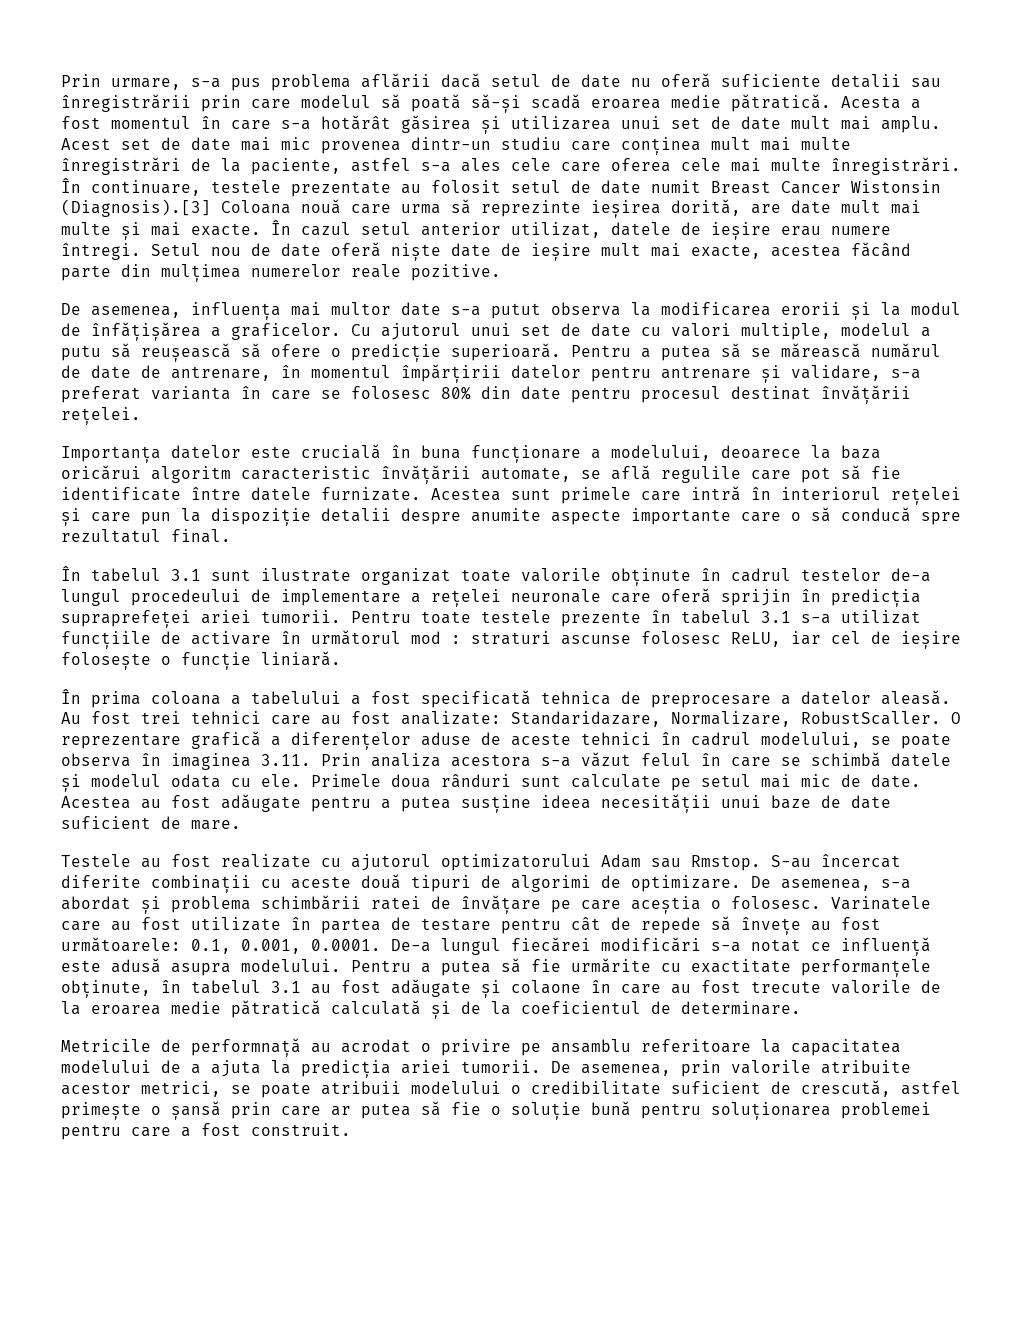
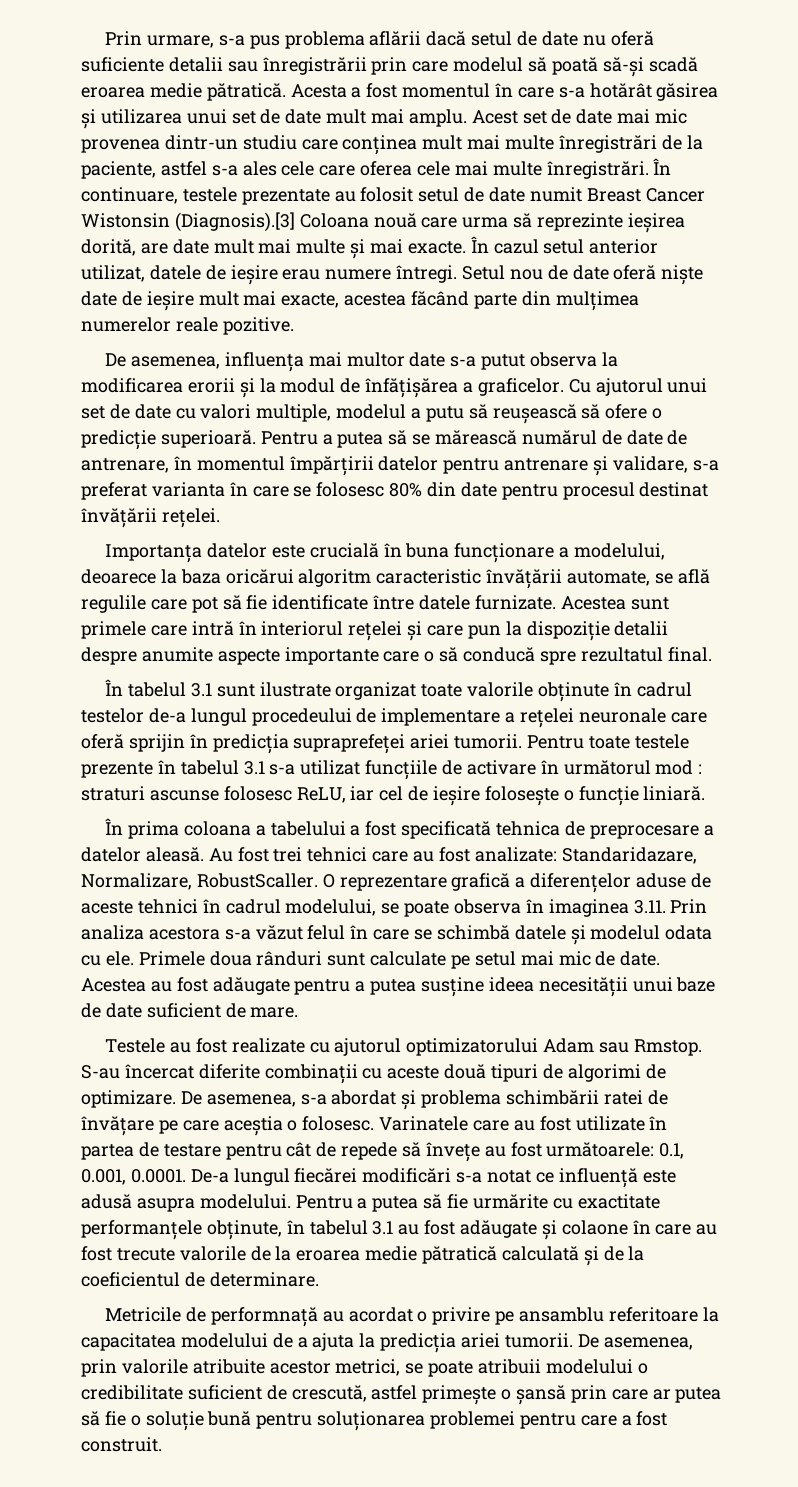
[341,1039,411,1053] acrodat -> [348,1307,413,1322] acordat

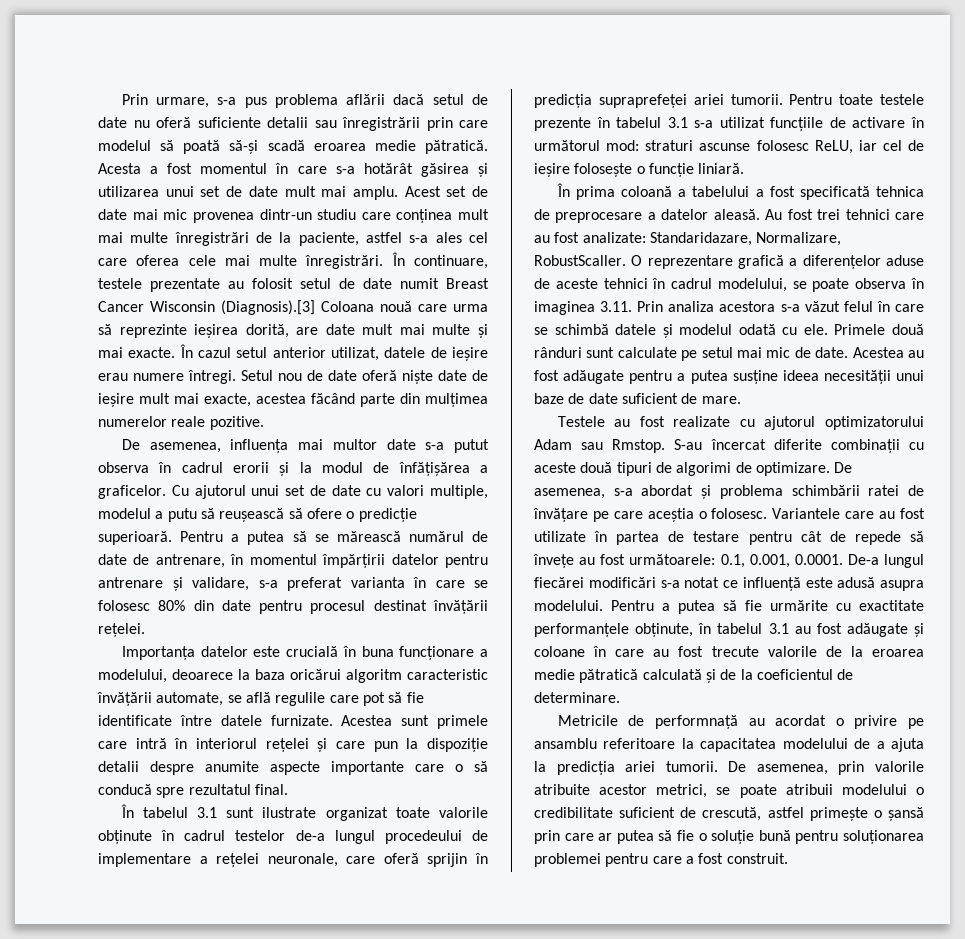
[281,161,315,176] cele -> [469,232,488,243] cel
[81,213,170,228] Wistonsin -> [150,301,215,312] Wisconsin
[601,352,618,367] [81,378,183,393] la modificarea -> [158,462,223,473] în cadrul
[578,708,666,723] neuronale -> [267,853,338,867] neuronale,
[655,760,703,775] mod : -> [606,140,640,151] mod:
[183,821,251,836] coloana -> [621,186,673,197] coloană
[665,925,713,940] odata -> [738,324,776,335] odată
[209,951,252,966] doua -> [891,324,924,335] două
[379,1116,469,1131] Varinatele -> [772,508,841,519] Variantele
[561,1220,628,1235] colaone -> [534,646,585,657] coloane

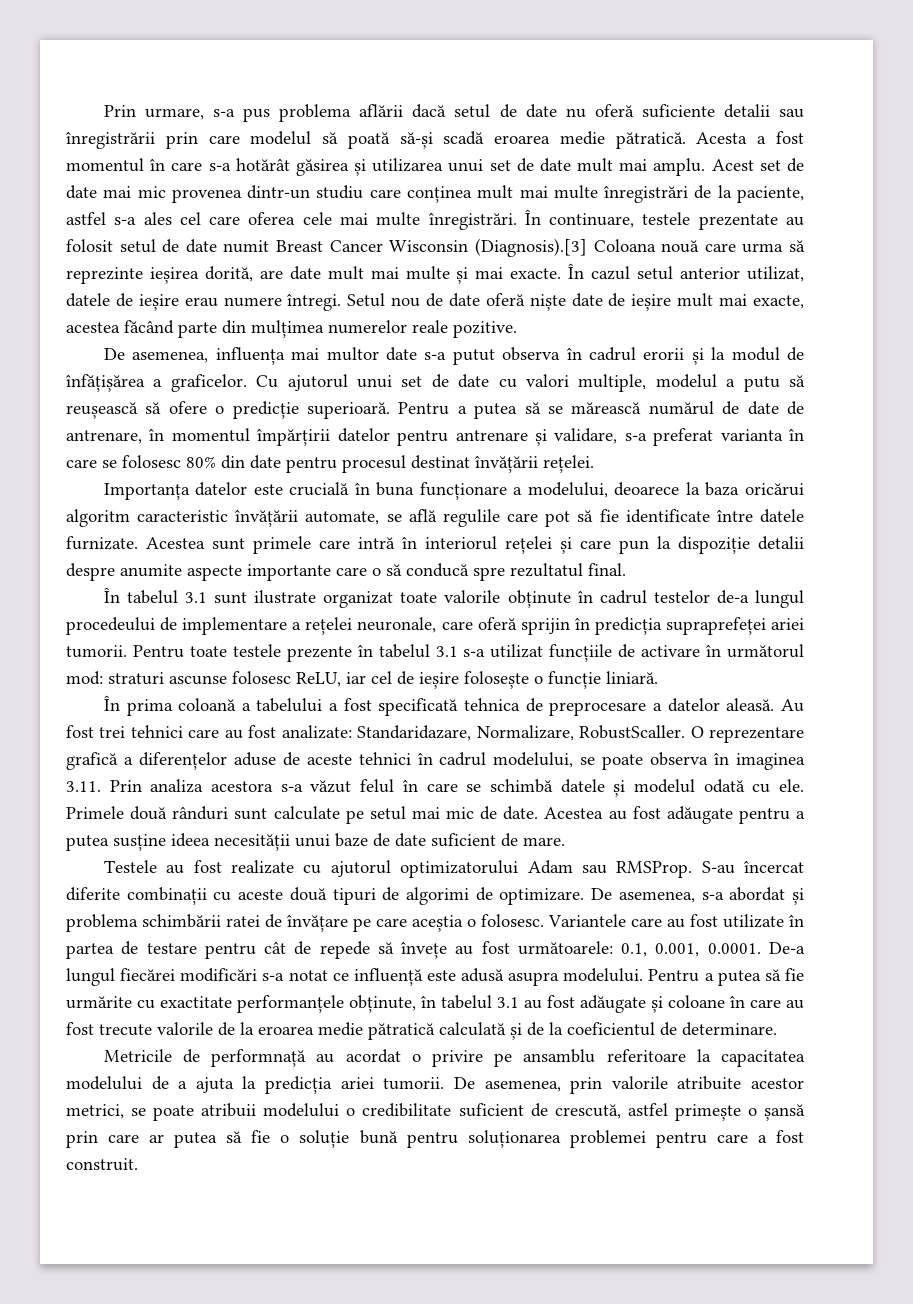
[612,439,666,453] Rmstop. -> [616,861,693,878] RMSProp.

